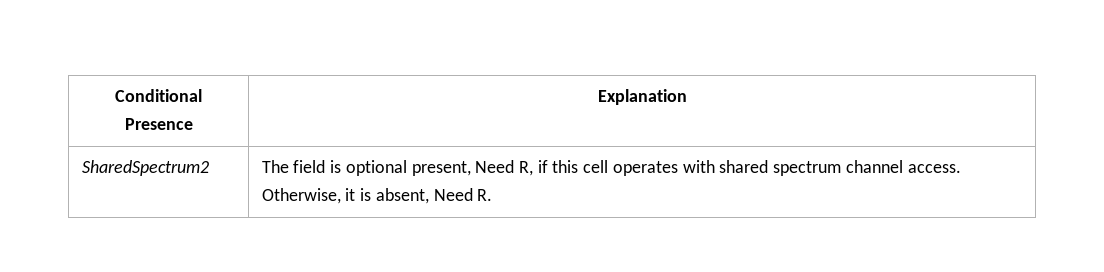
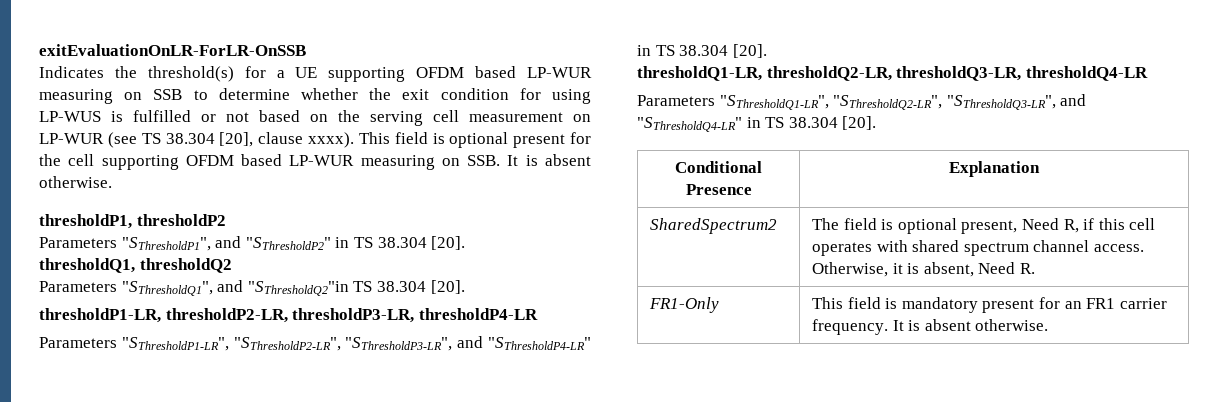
(115, 95) none -> [39,44,306,56] [39,66,593,82] [39,88,591,104] [39,110,591,126] [39,132,591,148] [39,154,591,170] [39,176,112,188] [39,214,226,229] [39,236,466,251] [39,258,232,273] [39,280,465,296] [39,308,538,323] [39,336,591,351] [637,44,767,58] [637,66,1148,81] [637,94,1087,110] [637,116,877,132] exitEvaluationOnLR-ForLR-OnSSB // Indicates the threshold(s) for a UE supporting OFDM based LP-WUR measuring on SSB to determine whether the exit condition for using LP-WUS is fulfilled or not based on the serving cell measurement on LP-WUR (see TS 38.304 [20], clause xxxx). This field is optional present for the cell supporting OFDM based LP-WUR measuring on SSB. It is absent otherwise. // thresholdP1, thresholdP2 // Parameters "SThresholdP1", and "SThresholdP2" in TS 38.304 [20]. // thresholdQ1, thresholdQ2 // Parameters "SThresholdQ1", and "SThresholdQ2"in TS 38.304 [20]. // thresholdP1-LR, thresholdP2-LR, thresholdP3-LR, thresholdP4-LR // Parameters "SThresholdP1-LR", "SThresholdP2-LR", "SThresholdP3-LR", and "SThresholdP4-LR" in TS 38.304 [20]. // thresholdQ1-LR, thresholdQ2-LR, thresholdQ3-LR, thresholdQ4-LR // Parameters "SThresholdQ1-LR", "SThresholdQ2-LR", "SThresholdQ3-LR", and "SThresholdQ4-LR" in TS 38.304 [20]. //
(493, 195) none -> [649,297,720,313] [812,297,1167,313] [812,319,1049,335] // FR1-Only | This field is mandatory present for an FR1 carrier frequency. It is absent otherwise.

